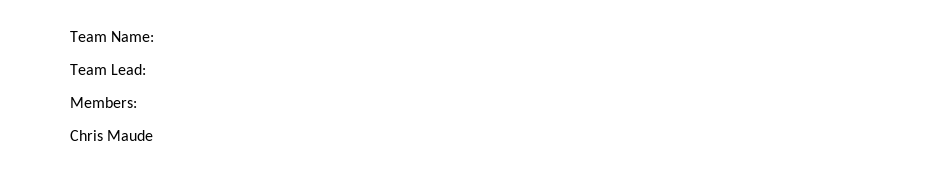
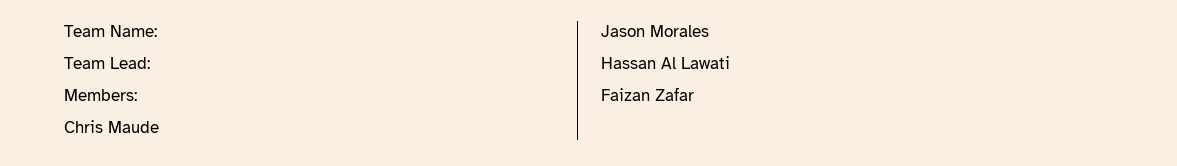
(154, 135) none -> [601,25,709,37] [601,56,730,69] [601,87,694,101] // Jason Morales // Hassan Al Lawati // Faizan Zafar

